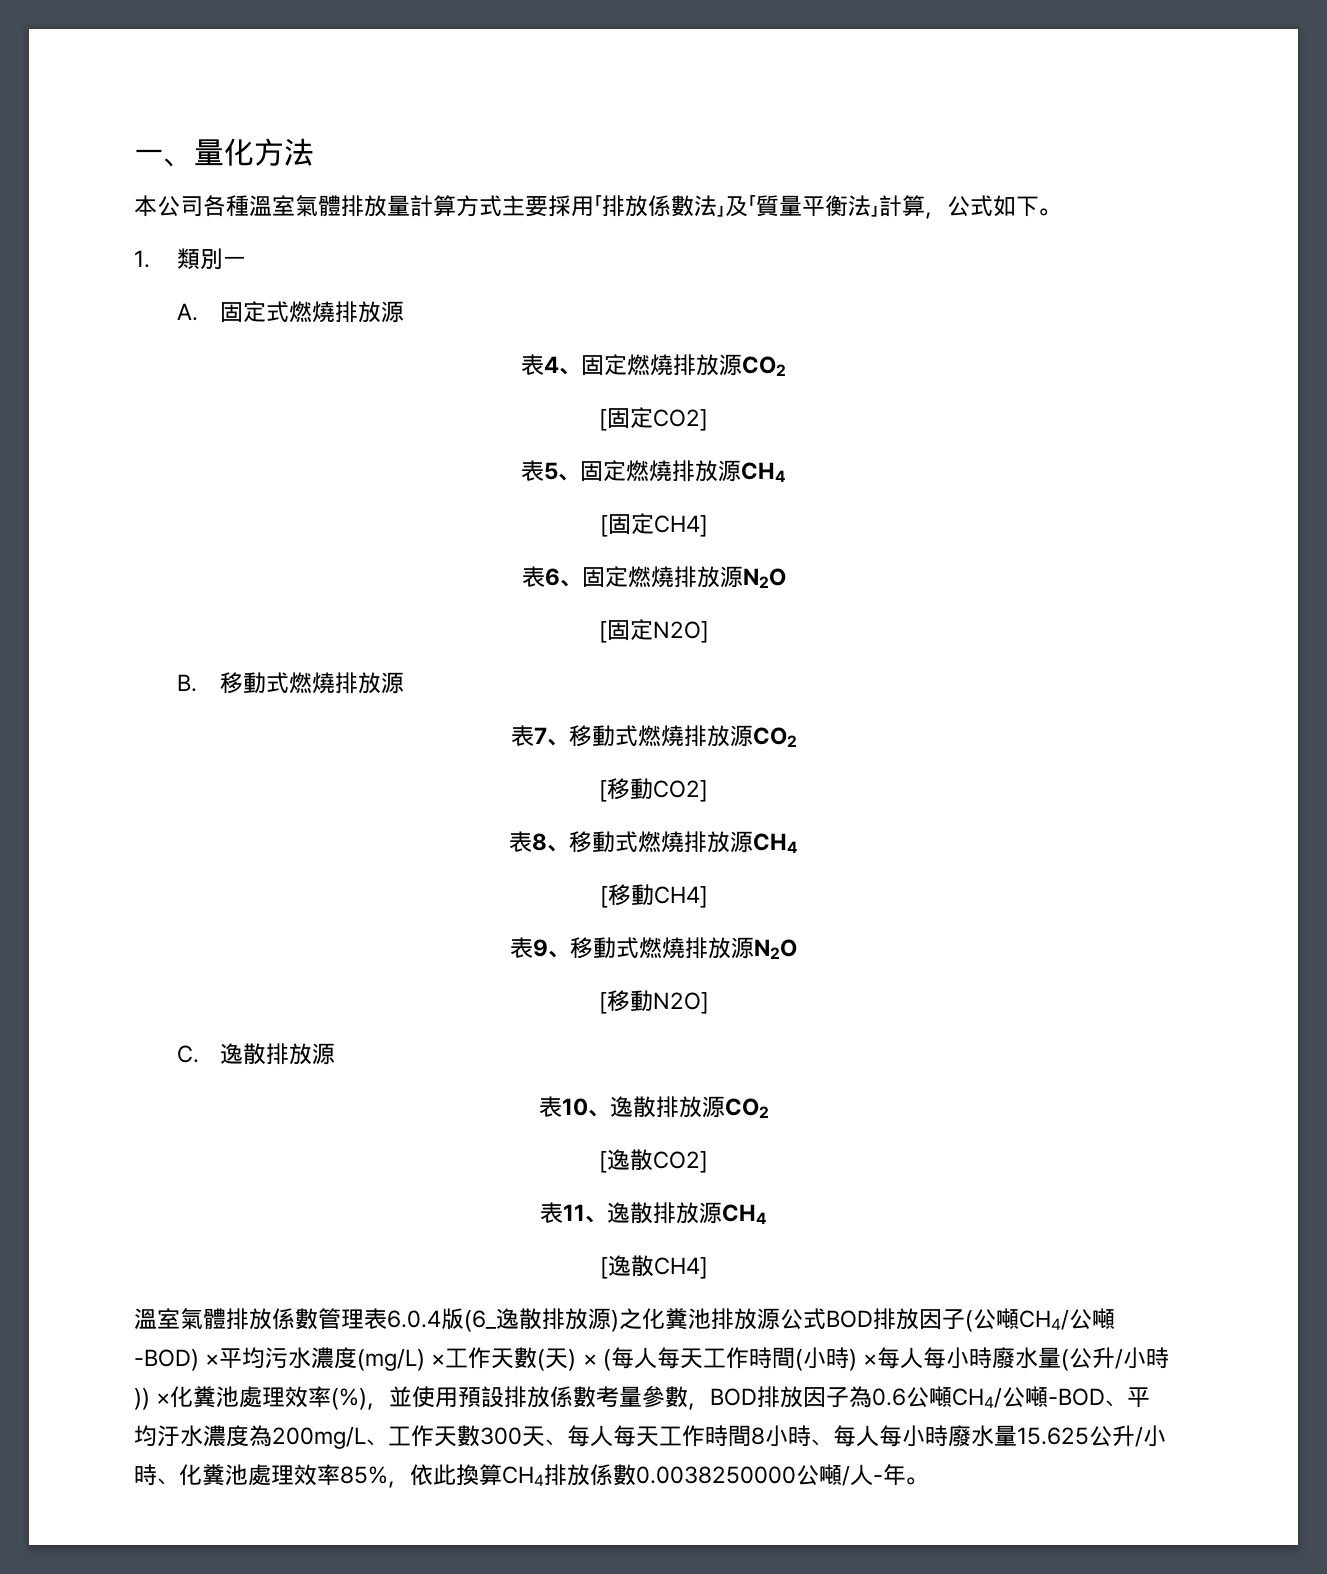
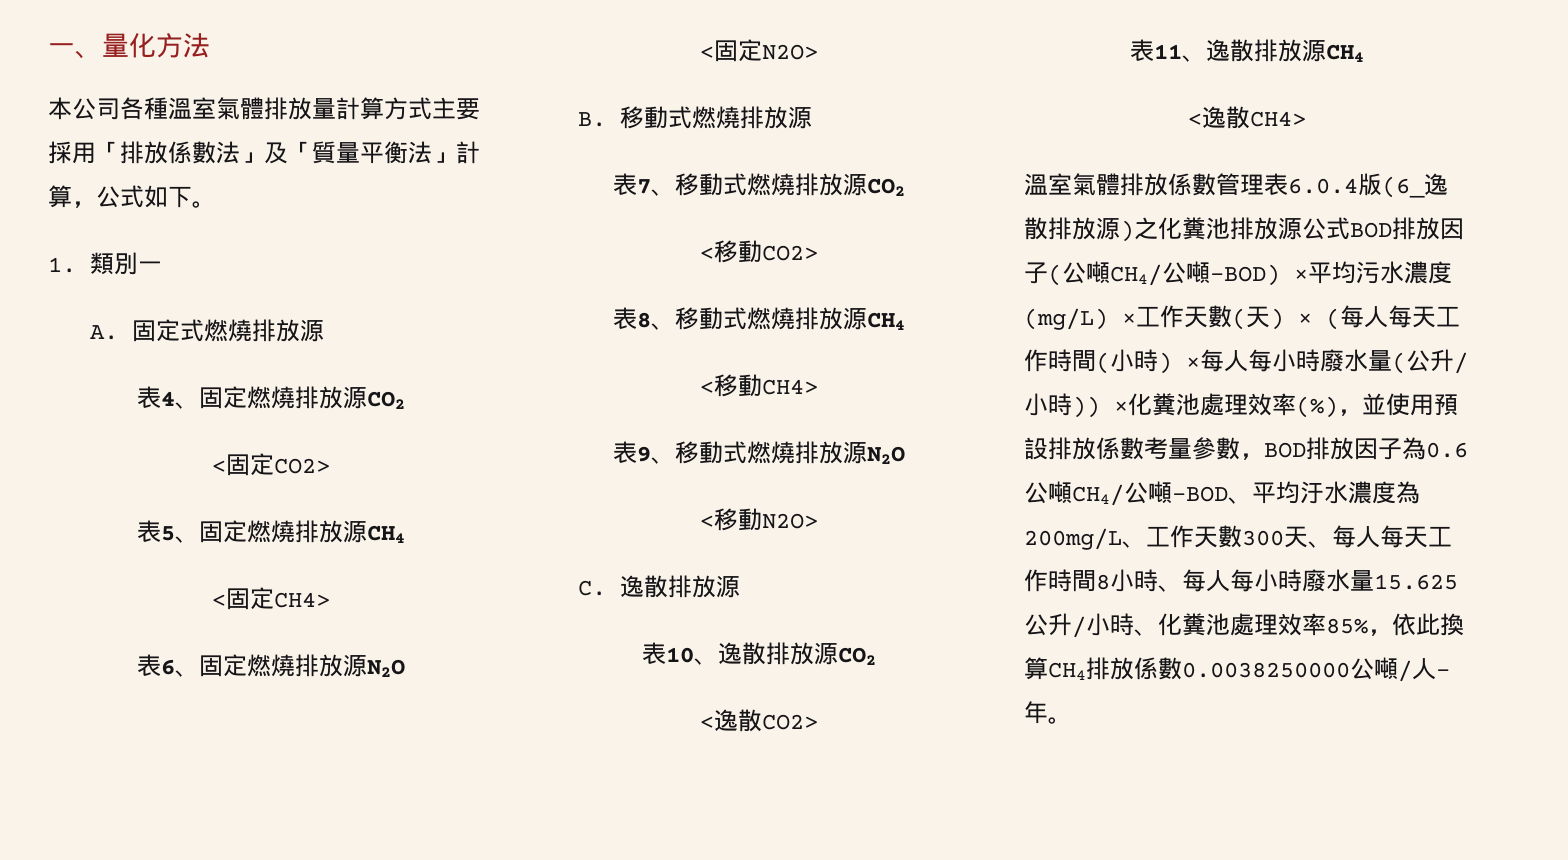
[599,407,708,431] [固定CO2] -> [211,453,330,476] <固定CO2>
[599,513,708,537] [固定CH4] -> [211,587,330,610] <固定CH4>
[598,619,709,643] [固定N2O] -> [699,39,818,62] <固定N2O>
[599,778,708,802] [移動CO2] -> [699,240,818,263] <移動CO2>
[599,884,708,908] [移動CH4] -> [699,374,818,397] <移動CH4>
[598,990,709,1014] [移動N2O] -> [699,508,818,531] <移動N2O>
[599,1149,708,1173] [逸散CO2] -> [699,709,818,732] <逸散CO2>
[599,1255,708,1279] [逸散CH4] -> [1187,106,1306,129] <逸散CH4>

